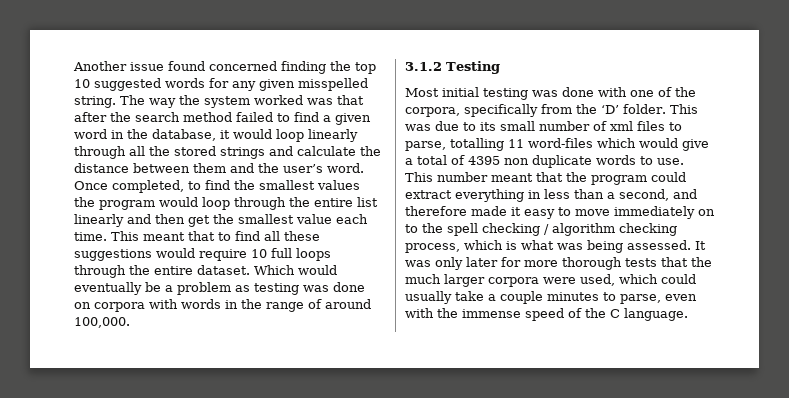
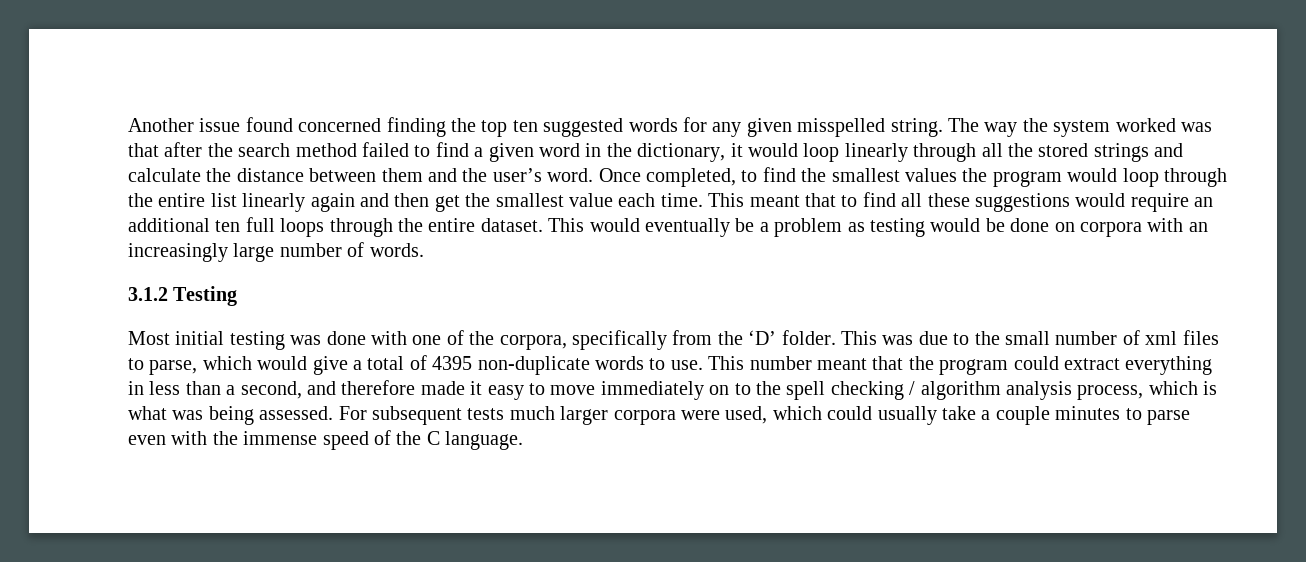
[74,79,90,88] 10 -> [512,120,538,132] ten
[152,129,216,141] database, -> [637,143,726,162] dictionary,
(124, 220) none -> [310,193,355,212] again
[251,249,267,258] 10 -> [1194,197,1214,207] [128,218,241,232] an additional ten
[254,265,295,275] Which -> [548,218,585,232] This
[303,285,329,292] was -> [930,218,1005,232] would be
[181,299,371,312] [74,317,130,328] words in the range of around 100,000. -> [1188,222,1208,232] [128,242,424,262] an increasingly large number of words.
[480,122,496,131] its -> [974,331,1000,345] the
[450,138,593,151] totalling 11 word-files -> (198, 367) none
[504,155,592,168] non duplicate -> [477,356,590,375] non-duplicate
[619,223,677,236] checking -> [1005,381,1072,400] analysis
[695,241,706,250] [405,257,712,270] It was only later for more thorough tests that the -> [338,406,505,425] For subsequent tests
[620,294,661,304] parse, -> [1146,410,1190,425] parse

